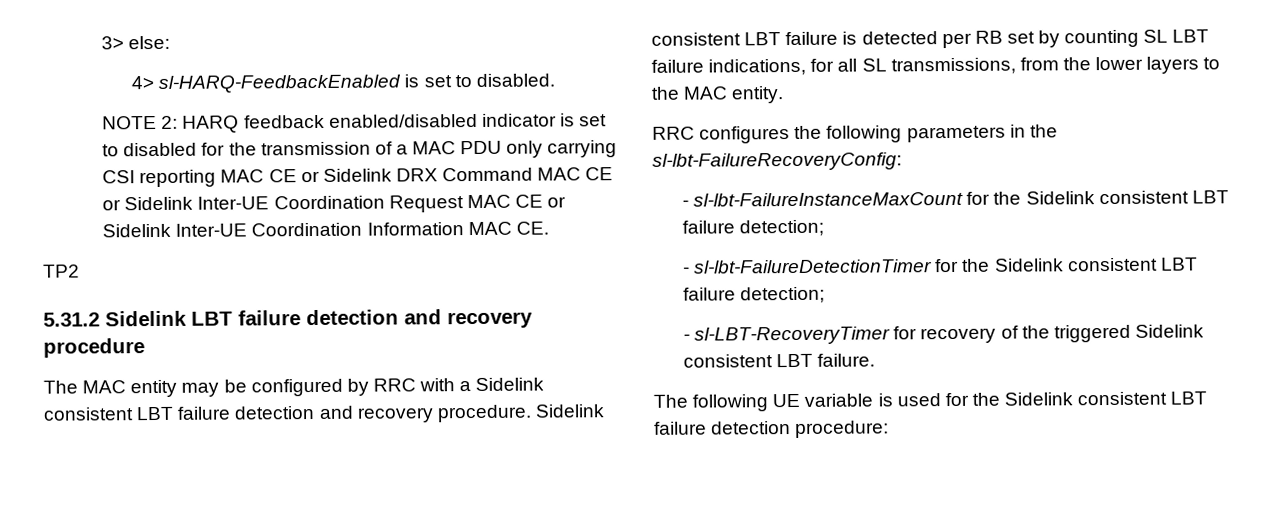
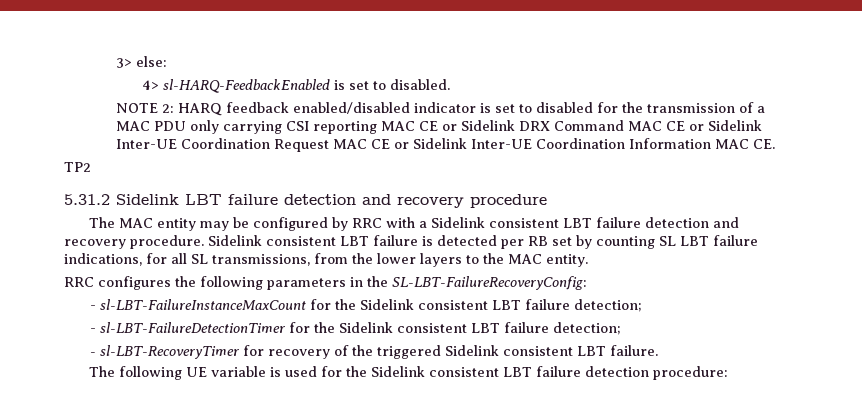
[652,152,902,171] [682,190,1229,207] [682,219,825,237] [683,259,933,274] sl-lbt-FailureRecoveryConfig: // - sl-lbt-FailureInstanceMaxCount for the Sidelink consistent LBT failure detection; // - sl-lbt-FailureDetectionTimer -> [392,276,587,290] [89,299,642,312] [89,322,286,333] SL-LBT-FailureRecoveryConfig: // - sl-LBT-FailureInstanceMaxCount for the Sidelink consistent LBT failure detection; // - sl-LBT-FailureDetectionTimer

